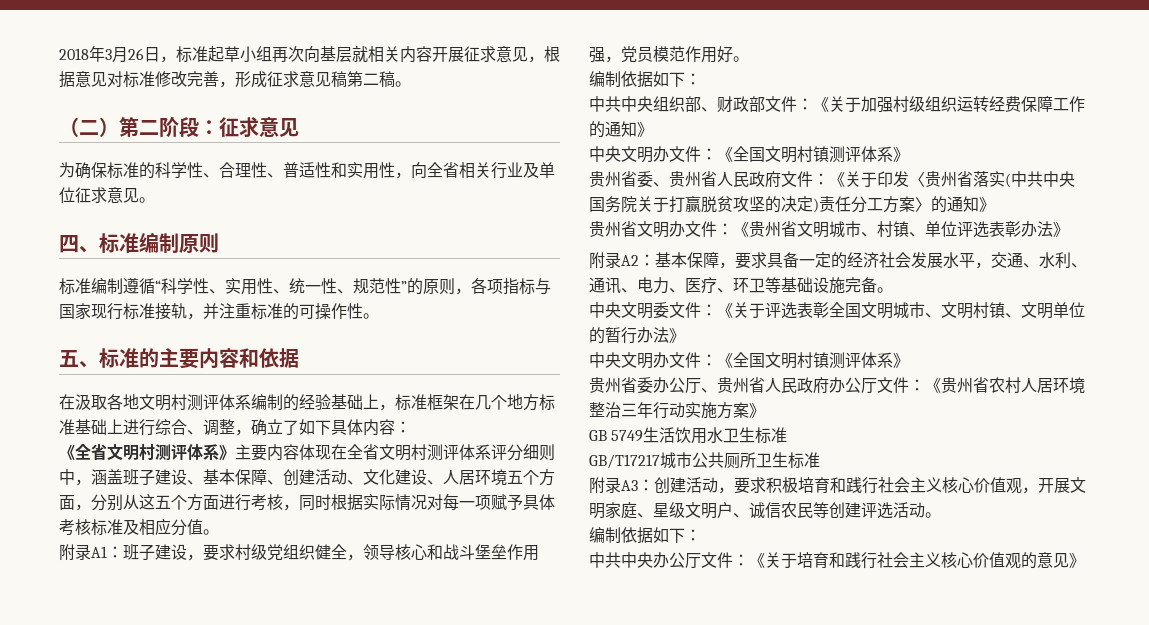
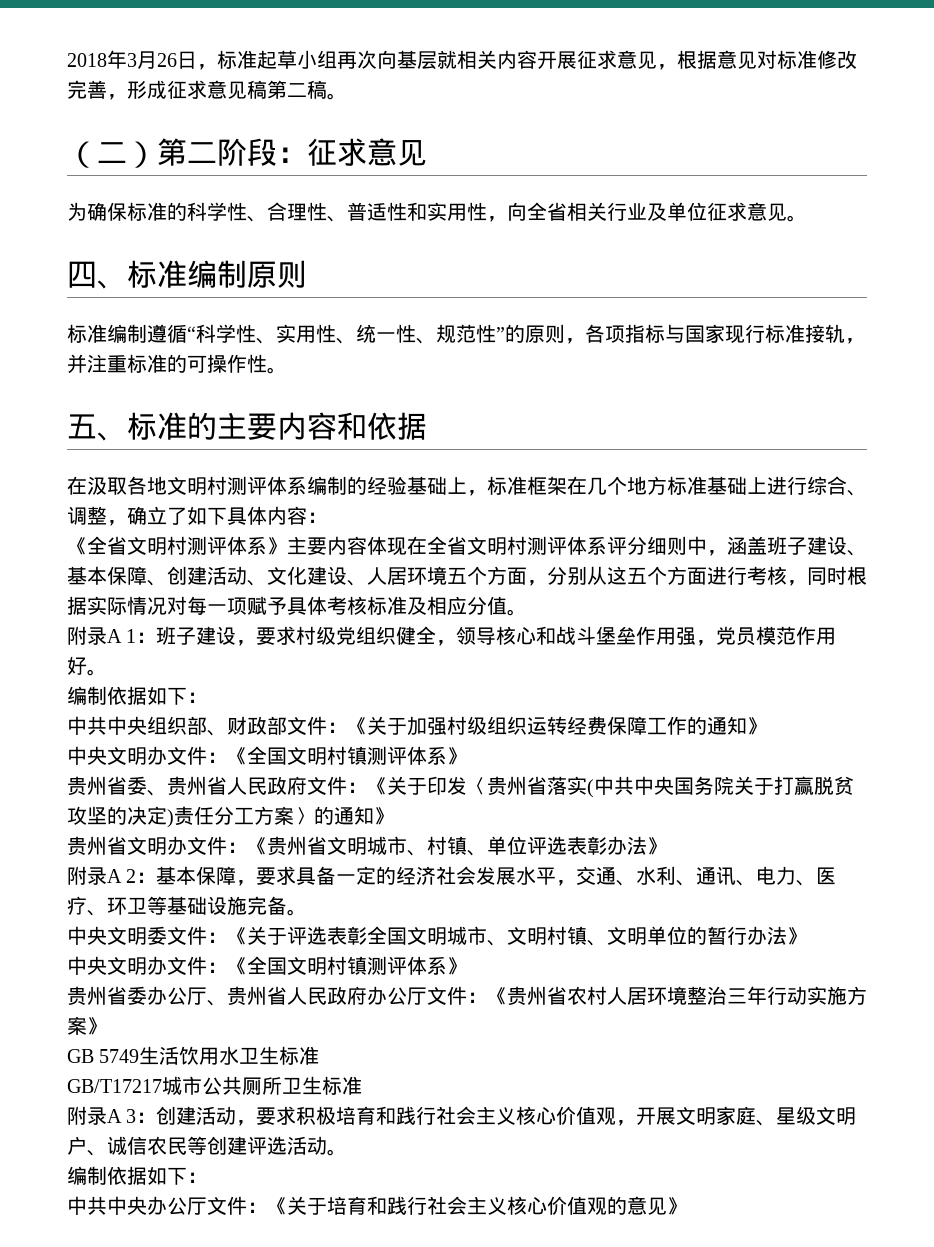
[91,546,107,558] A1 -> [107,629,137,643] A 1
[621,255,639,266] A2 -> [107,869,137,883] A 2
[621,480,638,491] A3 -> [107,1109,137,1123] A 3

